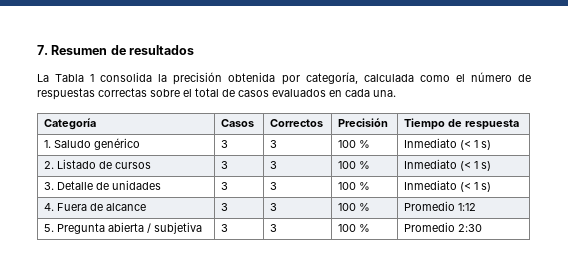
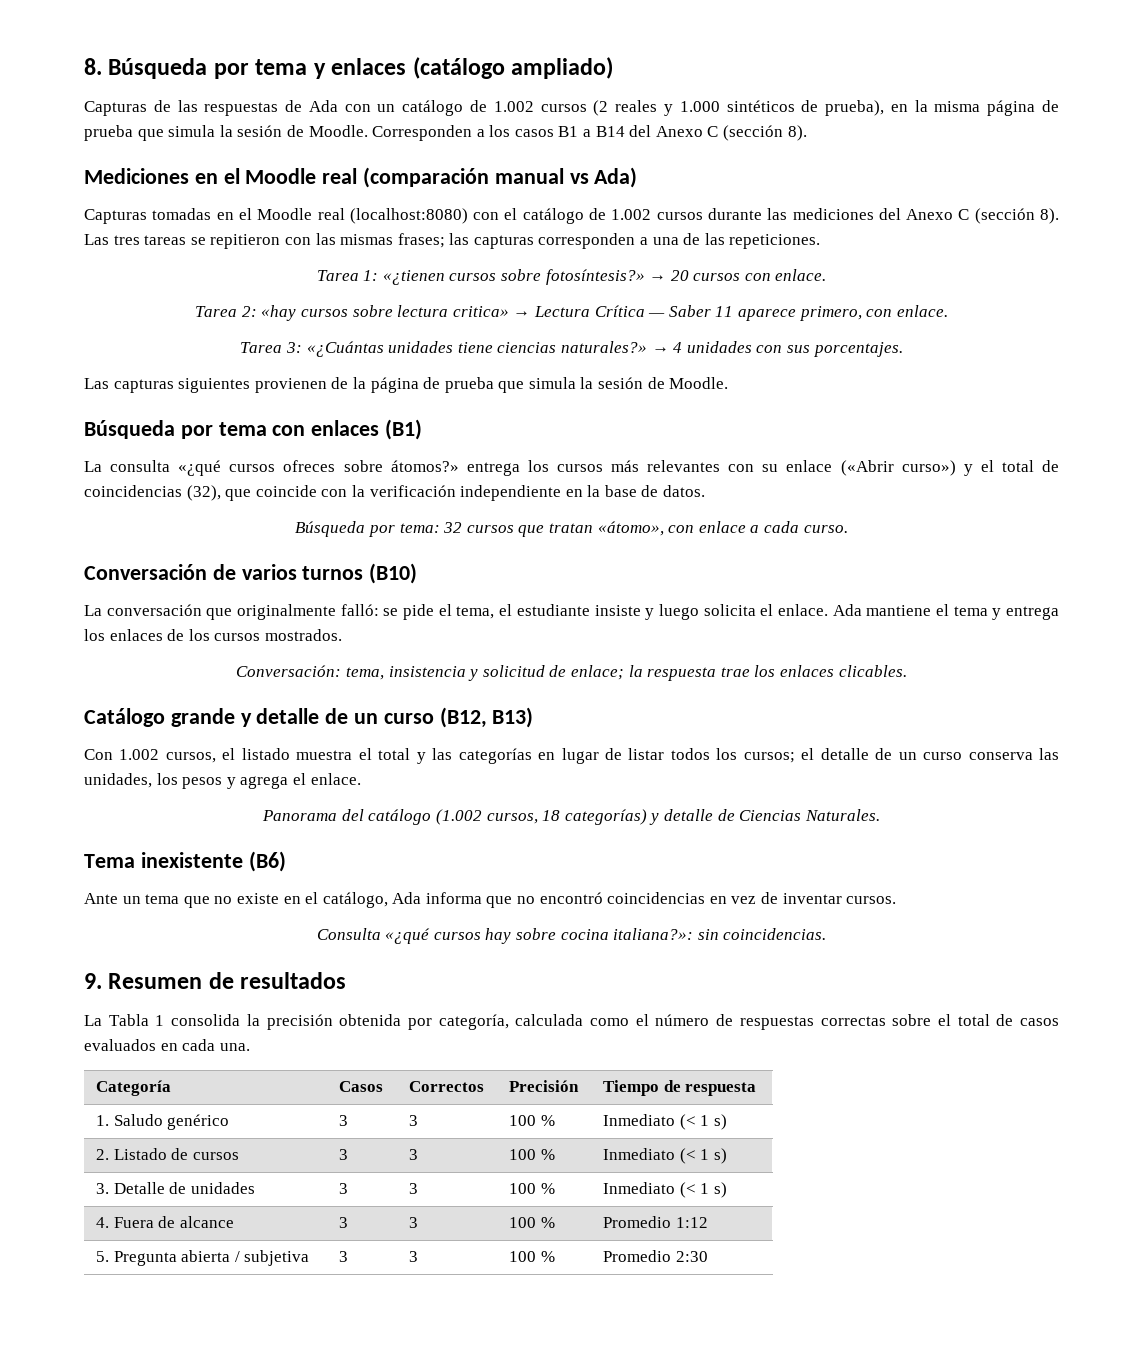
[37,45,48,55] 7. -> [84,57,614,79] [84,100,1059,116] [84,125,807,141] [84,167,638,188] [84,208,1059,224] [84,233,821,249] [316,269,827,285] [195,305,948,321] [240,341,903,357] [84,377,729,393] [84,419,423,440] [84,460,1060,476] [84,485,706,501] [295,521,848,537] [84,563,418,584] [84,604,1059,620] [84,629,342,641] [236,665,907,681] [84,707,534,728] [84,748,1060,764] [84,773,361,789] [262,809,880,825] [84,851,286,872] [84,892,897,908] [316,928,827,944] [84,973,102,989] 8. Búsqueda por tema y enlaces (catálogo ampliado) // Capturas de las respuestas de Ada con un catálogo de 1.002 cursos (2 reales y 1.000 sintéticos de prueba), en la misma página de prueba que simula la sesión de Moodle. Corresponden a los casos B1 a B14 del Anexo C (sección 8). // Mediciones en el Moodle real (comparación manual vs Ada) // Capturas tomadas en el Moodle real (localhost:8080) con el catálogo de 1.002 cursos durante las mediciones del Anexo C (sección 8). Las tres tareas se repitieron con las mismas frases; las capturas corresponden a una de las repeticiones. // Tarea 1: «¿tienen cursos sobre fotosíntesis?» → 20 cursos con enlace. // Tarea 2: «hay cursos sobre lectura critica» → Lectura Crítica — Saber 11 aparece primero, con enlace. // Tarea 3: «¿Cuántas unidades tiene ciencias naturales?» → 4 unidades con sus porcentajes. // Las capturas siguientes provienen de la página de prueba que simula la sesión de Moodle. // Búsqueda por tema con enlaces (B1) // La consulta «¿qué cursos ofreces sobre átomos?» entrega los cursos más relevantes con su enlace («Abrir curso») y el total de coincidencias (32), que coincide con la verificación independiente en la base de datos. // Búsqueda por tema: 32 cursos que tratan «átomo», con enlace a cada curso. // Conversación de varios turnos (B10) // La conversación que originalmente falló: se pide el tema, el estudiante insiste y luego solicita el enlace. Ada mantiene el tema y entrega los enlaces de los cursos mostrados. // Conversación: tema, insistencia y solicitud de enlace; la respuesta trae los enlaces clicables. // Catálogo grande y detalle de un curso (B12, B13) // Con 1.002 cursos, el listado muestra el total y las categorías en lugar de listar todos los cursos; el detalle de un curso conserva las unidades, los pesos y agrega el enlace. // Panorama del catálogo (1.002 cursos, 18 categorías) y detalle de Ciencias Naturales. // Tema inexistente (B6) // Ante un tema que no existe en el catálogo, Ada informa que no encontró coincidencias en vez de inventar cursos. // Consulta «¿qué cursos hay sobre cocina italiana?»: sin coincidencias. // 9.

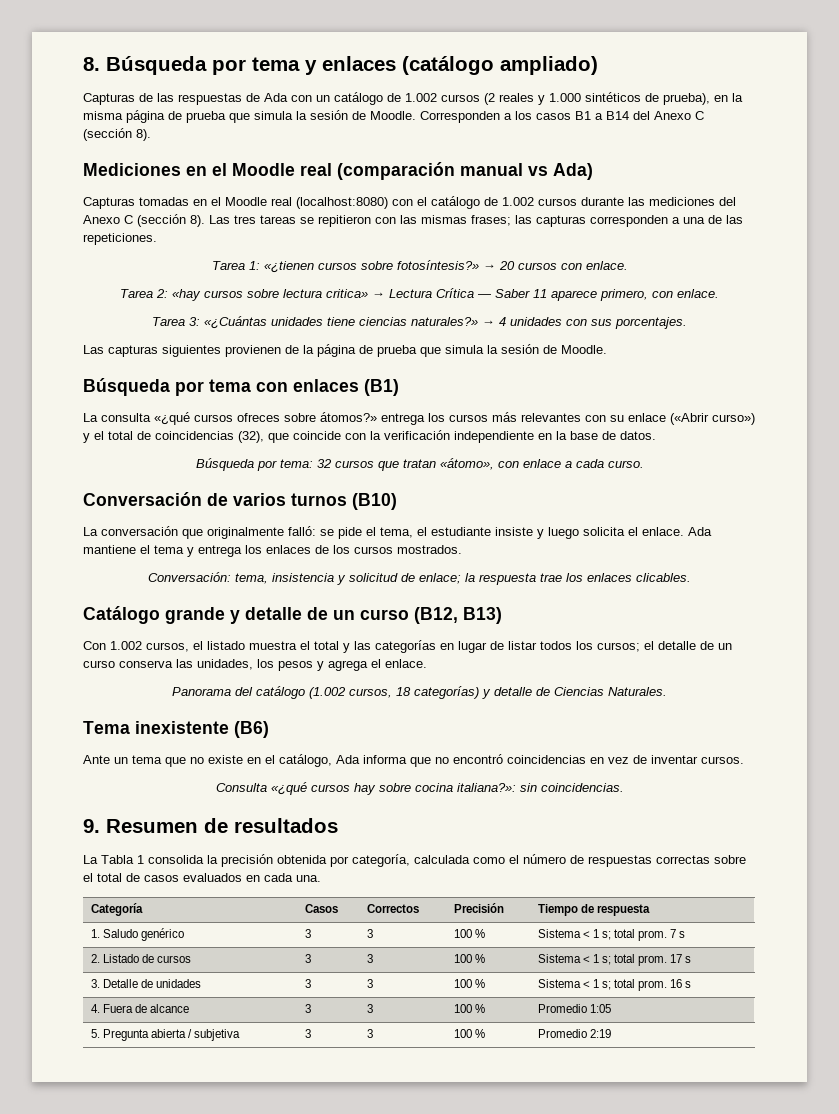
[603,1114,727,1130] Inmediato (< 1 s) -> [537,929,686,941] Sistema < 1 s; total prom. 7 s
[603,1148,727,1164] Inmediato (< 1 s) -> [537,954,692,966] Sistema < 1 s; total prom. 17 s
[603,1182,727,1198] Inmediato (< 1 s) -> [537,979,692,991] Sistema < 1 s; total prom. 16 s
[675,1217,708,1228] 1:12 -> [589,1004,611,1013] 1:05
[675,1251,708,1262] 2:30 -> [589,1029,611,1038] 2:19

